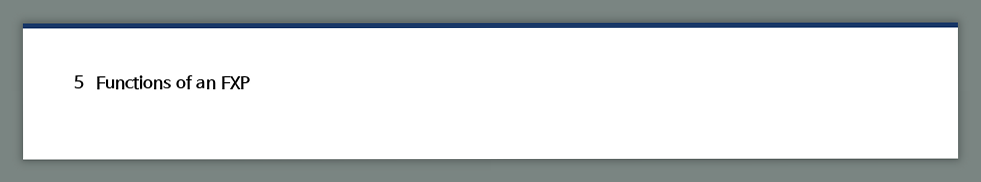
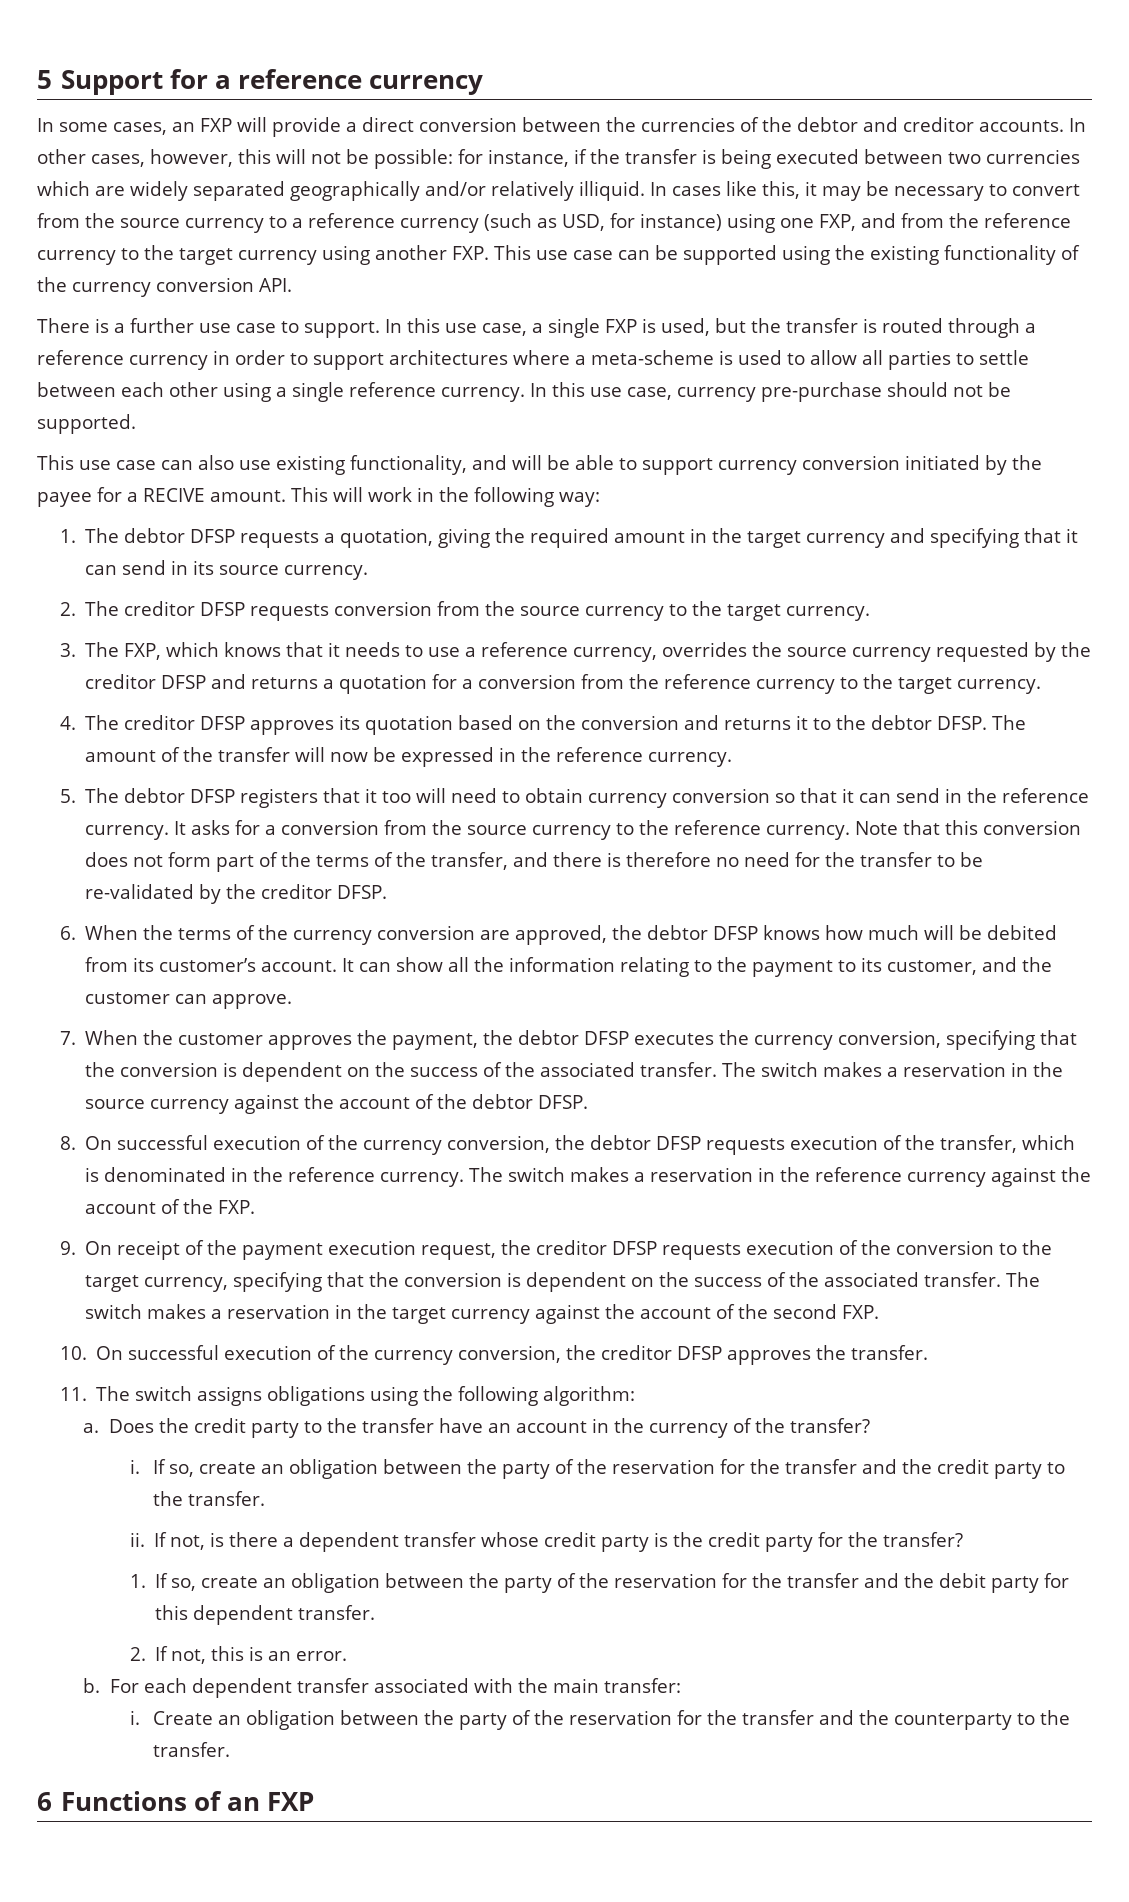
(84, 82) none -> [61,69,484,95] [37,117,1086,137] [37,149,1080,169] [37,181,1080,201] [37,213,1071,233] [37,245,1080,265] [37,277,292,297] [37,318,1036,338] [37,350,1029,370] [37,382,1011,402] [37,414,136,434] [37,455,1042,475] [37,487,600,507] [60,528,1079,548] [85,560,369,580] [60,601,871,621] [60,642,1092,662] [85,674,1042,694] [60,715,1027,735] [85,747,733,767] [60,788,1090,808] [85,820,1082,840] [85,852,984,872] [85,884,388,904] [60,925,1058,945] [85,957,1053,977] [85,992,293,1009] [60,1030,1078,1050] [85,1062,1064,1082] [85,1094,589,1114] [60,1135,1076,1155] [85,1167,1092,1187] [85,1199,256,1214] [60,1240,1053,1260] [85,1272,1041,1292] [85,1304,880,1324] [60,1345,929,1365] [60,1386,636,1406] [83,1418,870,1438] [129,1459,1066,1479] [153,1491,266,1506] [129,1532,964,1552] [129,1573,1070,1593] [155,1605,376,1625] [129,1646,348,1664] [83,1678,681,1698] [129,1710,1071,1730] [153,1742,231,1757] [37,1792,52,1811] Support for a reference currency // In some cases, an FXP will provide a direct conversion between the currencies of the debtor and creditor accounts. In other cases, however, this will not be possible: for instance, if the transfer is being executed between two currencies which are widely separated geographically and/or relatively illiquid. In cases like this, it may be necessary to convert from the source currency to a reference currency (such as USD, for instance) using one FXP, and from the reference currency to the target currency using another FXP. This use case can be supported using the existing functionality of the currency conversion API. // There is a further use case to support. In this use case, a single FXP is used, but the transfer is routed through a reference currency in order to support architectures where a meta-scheme is used to allow all parties to settle between each other using a single reference currency. In this use case, currency pre-purchase should not be supported. // This use case can also use existing functionality, and will be able to support currency conversion initiated by the payee for a RECIVE amount. This will work in the following way: // 1. The debtor DFSP requests a quotation, giving the required amount in the target currency and specifying that it can send in its source currency. // 2. The creditor DFSP requests conversion from the source currency to the target currency. // 3. The FXP, which knows that it needs to use a reference currency, overrides the source currency requested by the creditor DFSP and returns a quotation for a conversion from the reference currency to the target currency. // 4. The creditor DFSP approves its quotation based on the conversion and returns it to the debtor DFSP. The amount of the transfer will now be expressed in the reference currency. // 5. The debtor DFSP registers that it too will need to obtain currency conversion so that it can send in the reference currency. It asks for a conversion from the source currency to the reference currency. Note that this conversion does not form part of the terms of the transfer, and there is therefore no need for the transfer to be re-validated by the creditor DFSP. // 6. When the terms of the currency conversion are approved, the debtor DFSP knows how much will be debited from its customer’s account. It can show all the information relating to the payment to its customer, and the customer can approve. // 7. When the customer approves the payment, the debtor DFSP executes the currency conversion, specifying that the conversion is dependent on the success of the associated transfer. The switch makes a reservation in the source currency against the account of the debtor DFSP. // 8. On successful execution of the currency conversion, the debtor DFSP requests execution of the transfer, which is denominated in the reference currency. The switch makes a reservation in the reference currency against the account of the FXP. // 9. On receipt of the payment execution request, the creditor DFSP requests execution of the conversion to the target currency, specifying that the conversion is dependent on the success of the associated transfer. The switch makes a reservation in the target currency against the account of the second FXP. // 10. On successful execution of the currency conversion, the creditor DFSP approves the transfer. // 11. The switch assigns obligations using the following algorithm: // a. Does the credit party to the transfer have an account in the currency of the transfer? // i. If so, create an obligation between the party of the reservation for the transfer and the credit party to the transfer. // ii. If not, is there a dependent transfer whose credit party is the credit party for the transfer? // 1. If so, create an obligation between the party of the reservation for the transfer and the debit party for this dependent transfer. // 2. If not, this is an error. // b. For each dependent transfer associated with the main transfer: // i. Create an obligation between the party of the reservation for the transfer and the counterparty to the transfer. // 6

